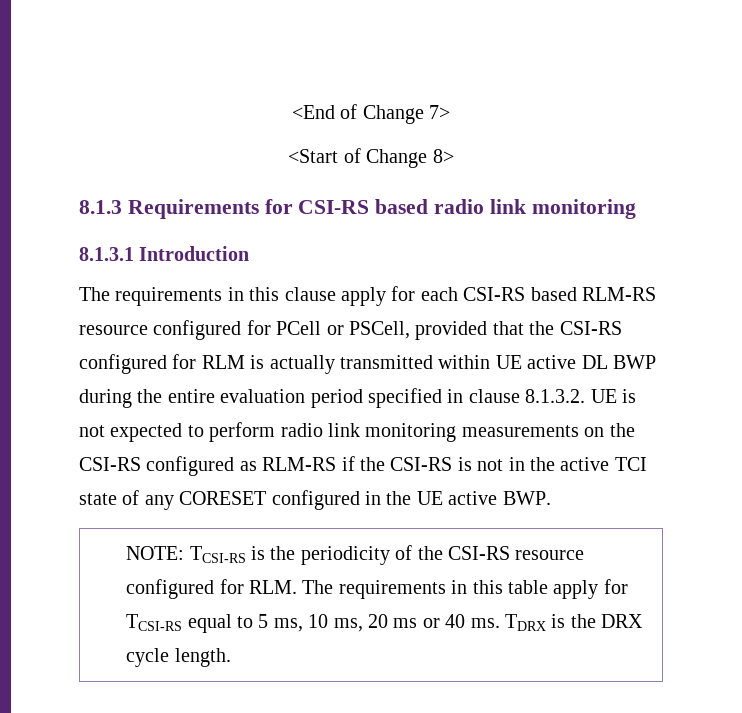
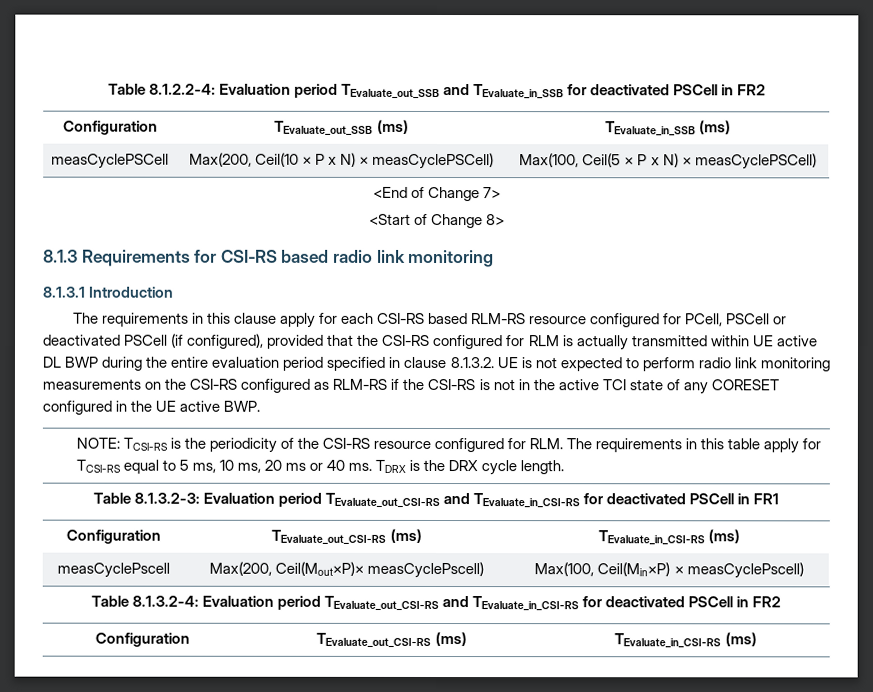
(291, 112) none -> [107,83,767,100] [62,120,158,135] [274,119,409,136] [604,120,732,137] [51,153,169,169] [188,152,495,170] [519,153,817,170] Table 8.1.2.2-4: Evaluation period TEvaluate_out_SSB and TEvaluate_in_SSB for deactivated PSCell in FR2 // Configuration | TEvaluate_out_SSB (ms) | TEvaluate_in_SSB (ms) // measCyclePSCell | Max(200, Ceil(10 × P x N) × measCyclePSCell) | Max(100, Ceil(5 × P x N) × measCyclePSCell) //
[276,321,410,339] PCell or PSCell, -> [685,313,788,327] [43,333,265,349] PCell, PSCell or deactivated PSCell (if configured),
(231, 657) none -> [92,492,780,509] [66,529,161,544] [271,528,422,545] [597,529,741,546] [56,562,170,578] [208,561,485,579] [534,562,804,579] [90,595,782,612] [94,632,190,647] [316,631,467,648] [614,632,757,649] // Table 8.1.3.2-3: Evaluation period TEvaluate_out_CSI-RS and TEvaluate_in_CSI-RS for deactivated PSCell in FR1 // Configuration | TEvaluate_out_CSI-RS (ms) | TEvaluate_in_CSI-RS (ms) // measCyclePscell | Max(200, Ceil(Mout×P)× measCyclePscell) | Max(100, Ceil(Min×P) × measCyclePscell) // Table 8.1.3.2-4: Evaluation period TEvaluate_out_CSI-RS and TEvaluate_in_CSI-RS for deactivated PSCell in FR2 // Configuration | TEvaluate_out_CSI-RS (ms) | TEvaluate_in_CSI-RS (ms)

